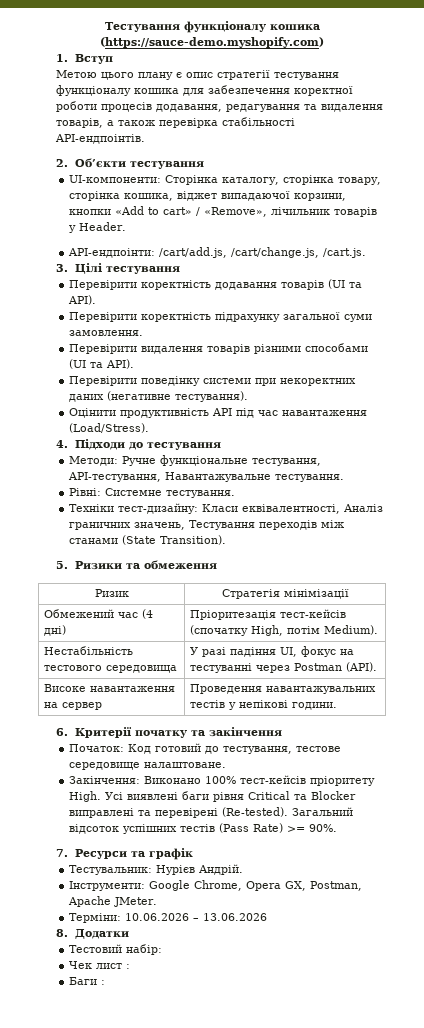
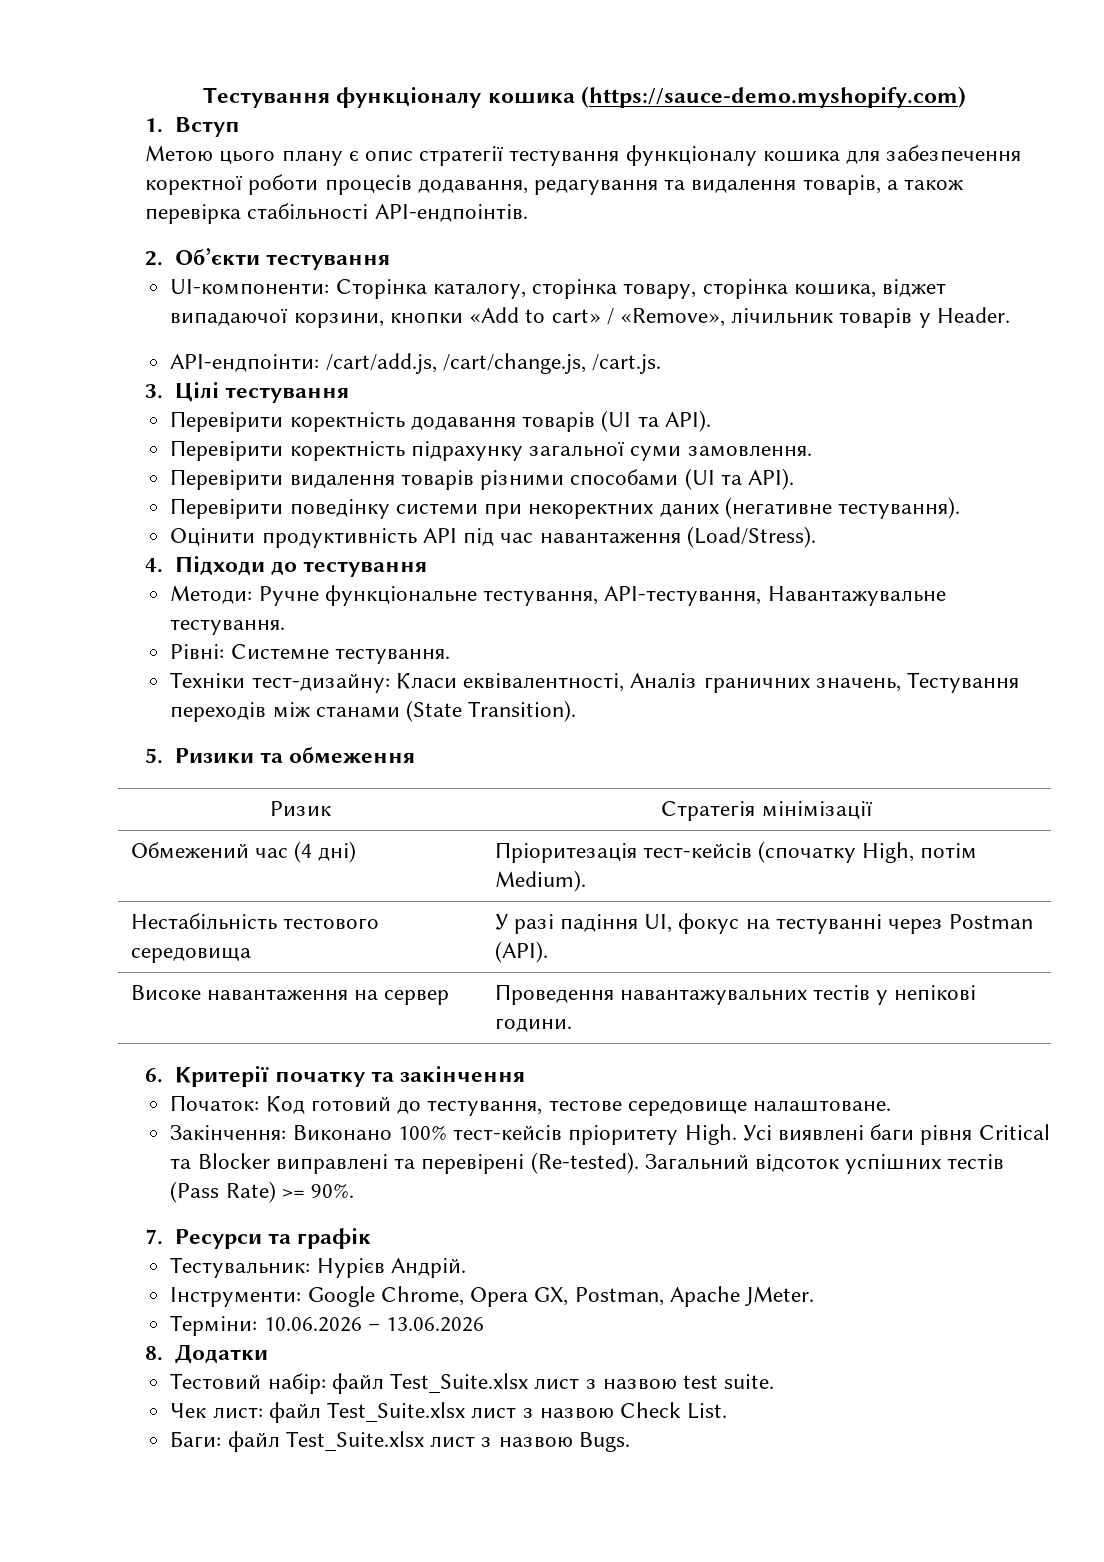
[68,961,130,969] [68,977,105,985] // Чек лист : // Баги : -> [331,1373,775,1394] [170,1402,728,1423] [170,1431,630,1452] файл Test_Suite.xlsx лист з назвою test suite. // Чек лист: файл Test_Suite.xlsx лист з назвою Check List. // Баги: файл Test_Suite.xlsx лист з назвою Bugs.

